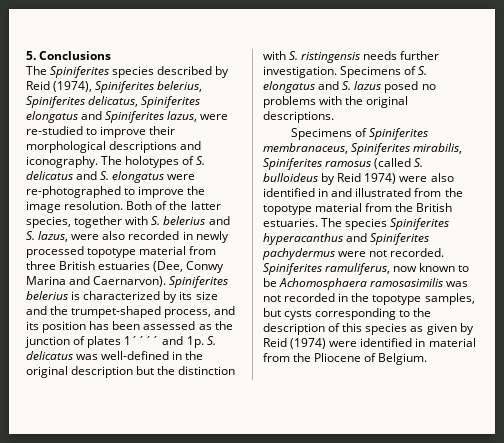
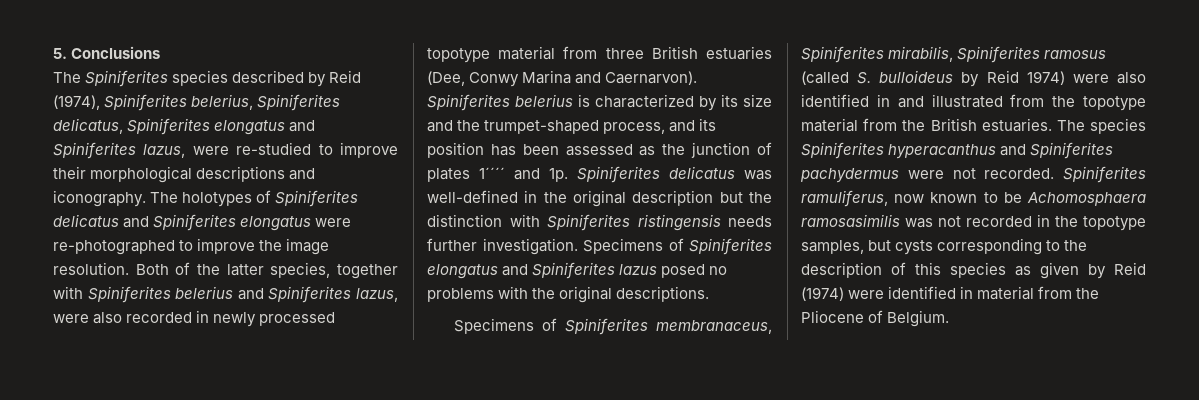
[196,156,206,165] S. -> [275,190,359,207] Spiniferites
[100,171,110,180] S. -> [153,214,237,231] Spiniferites
[151,216,161,225] S. -> [87,286,171,303] Spiniferites
[26,231,35,240] S. -> [268,286,352,303] Spiniferites
[206,336,216,345] S. -> [577,166,660,183] Spiniferites
[289,51,299,60] S. -> [547,214,630,231] Spiniferites
[418,66,428,75] [263,81,352,93] S. elongatus and S. -> [689,238,772,255] [427,262,616,279] Spiniferites elongatus and Spiniferites

